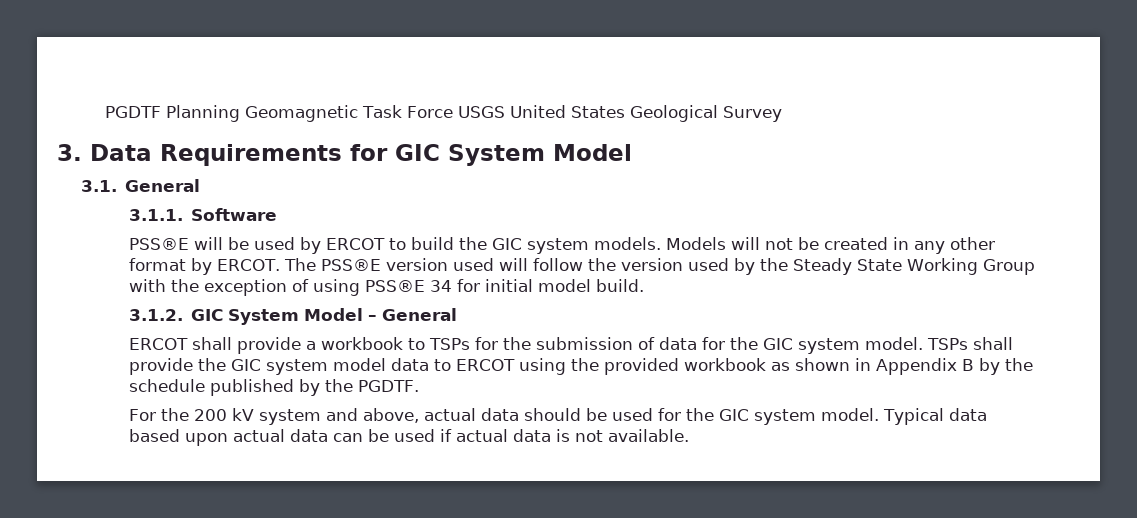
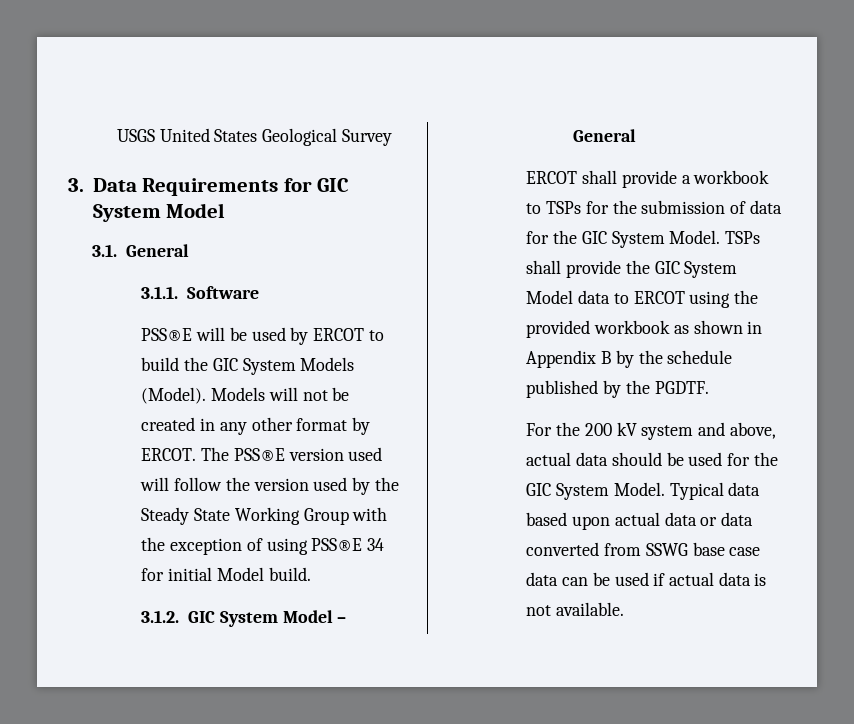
[104,105,453,122] PGDTF Planning Geomagnetic Task Force -> (116, 135) none
[526,237,661,254] system models. -> [242,357,355,375] [141,387,207,404] System Models (Model).
[537,279,591,292] model -> [216,567,264,581] Model
[797,337,923,354] system model. -> [611,230,721,248] System Model.
[265,358,386,375] system model -> [684,261,738,278] [526,290,574,304] System Model
[753,408,879,425] system model. -> [556,482,665,500] System Model.
(328, 435) none -> [700,512,753,526] [526,542,761,556] [526,572,559,586] or data converted from SSWG base case data

